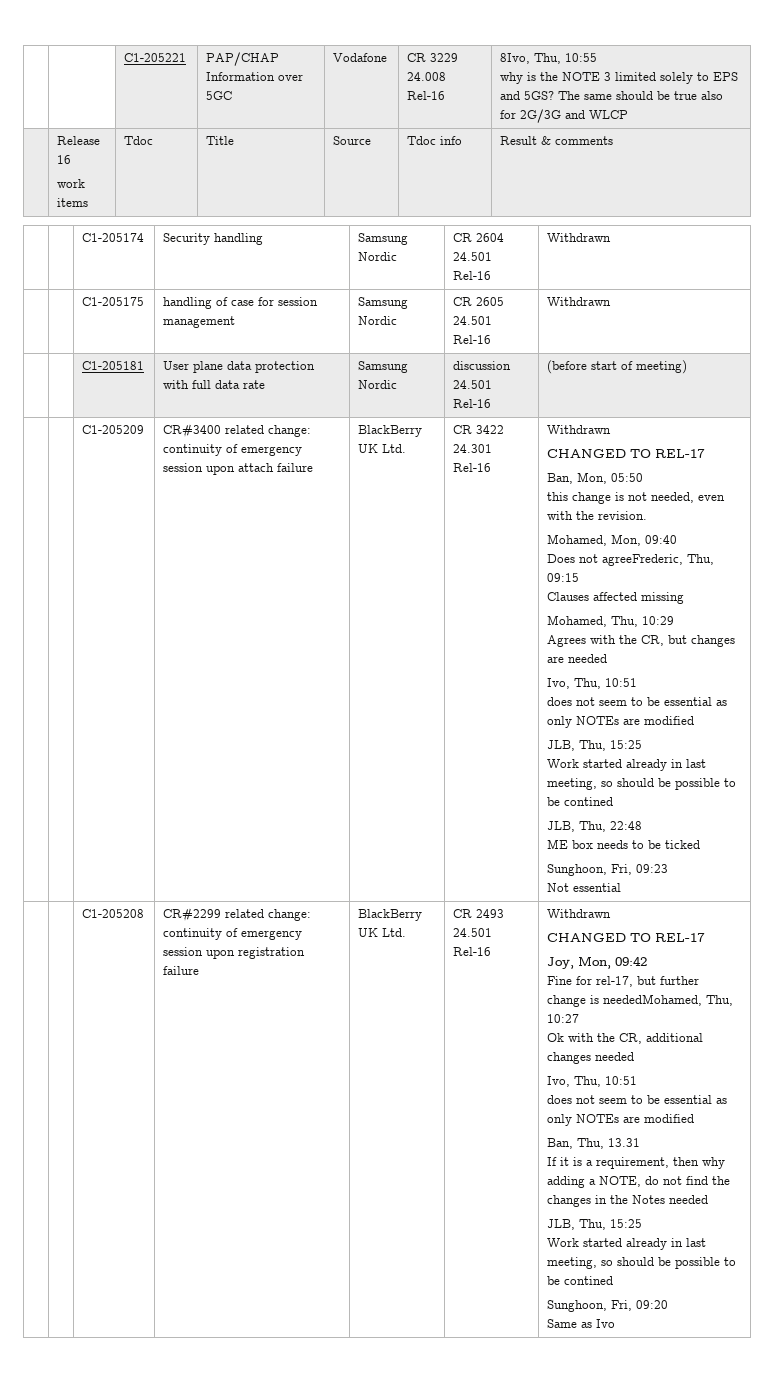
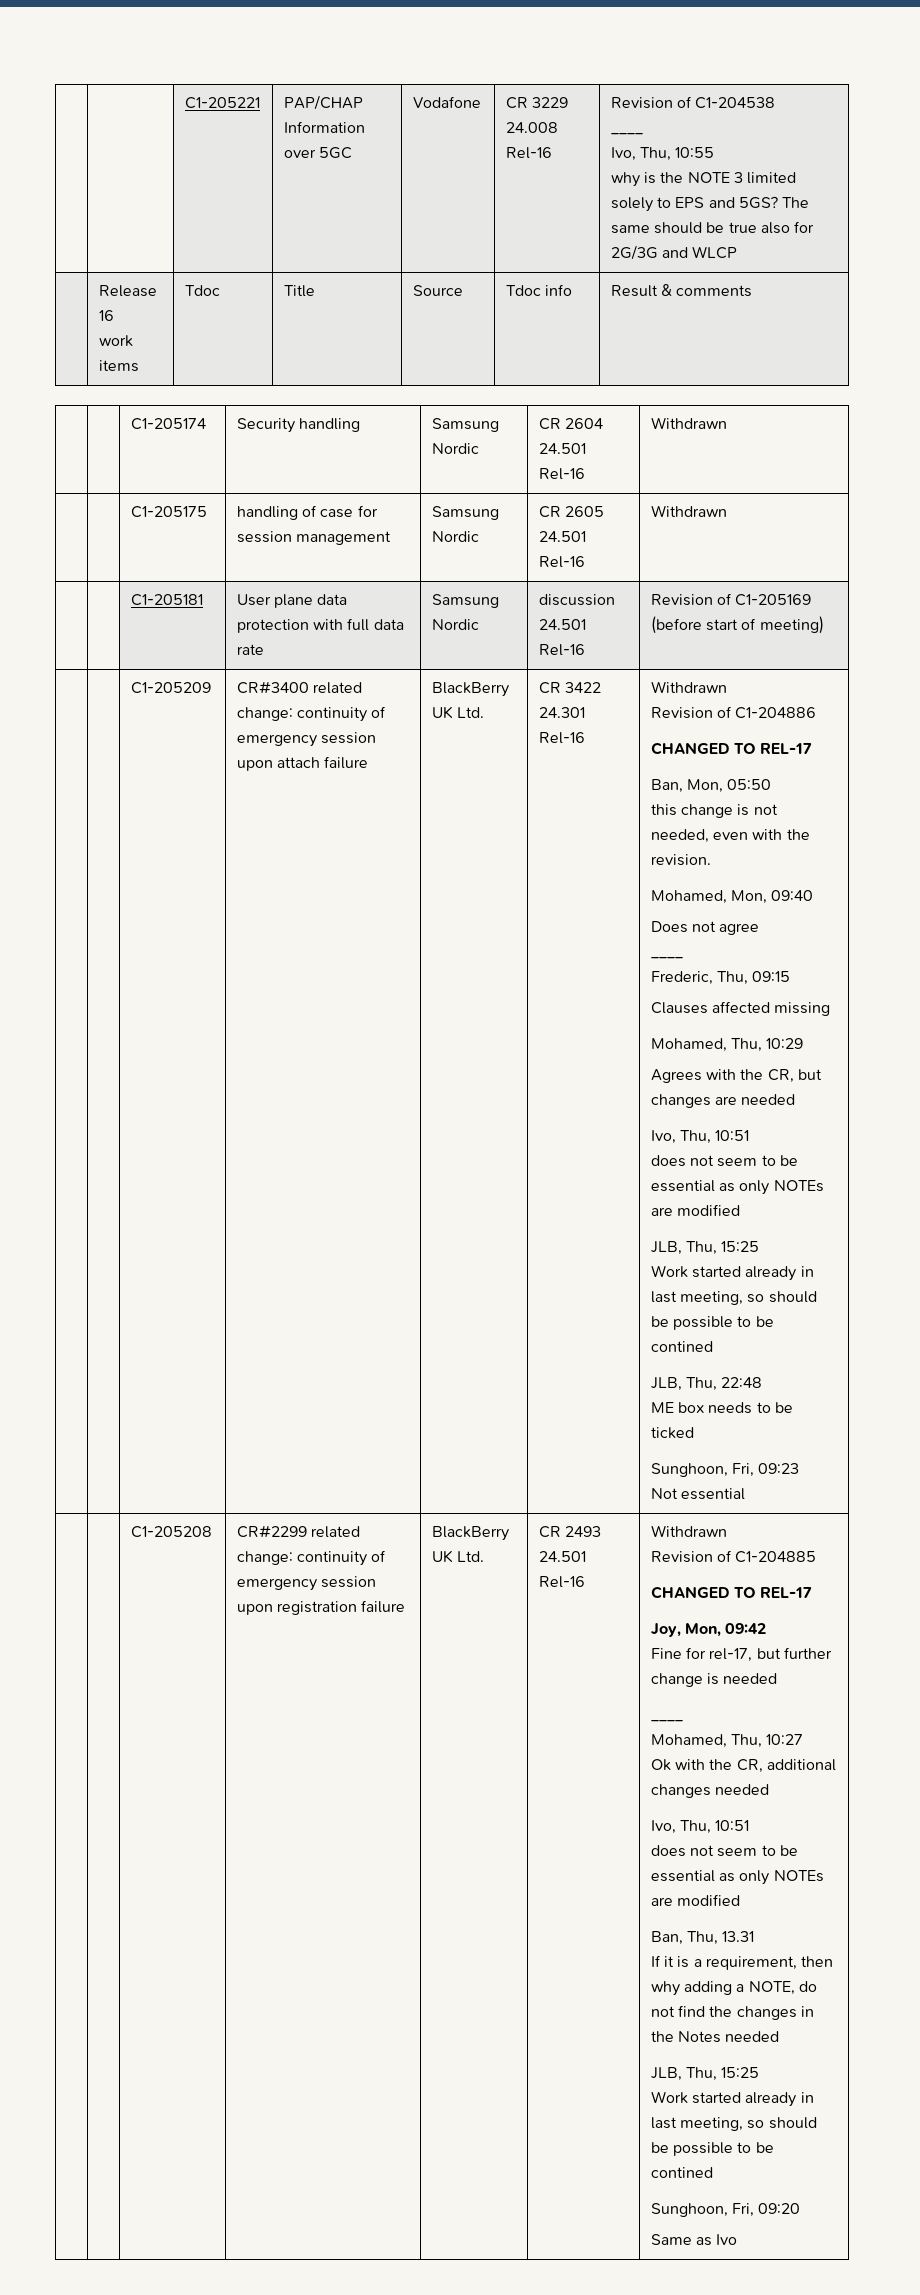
[500,53,531,64] 8Ivo, -> [610,96,776,109] [610,133,643,135] [610,147,636,161] Revision of C1-204538 // ____ // Ivo,
(492, 403) none -> [650,593,812,606] Revision of C1-205169
(612, 429) none -> [650,706,817,719] // Revision of C1-204886
[602,554,684,566] agreeFrederic, -> [719,923,760,935] [650,957,683,959] [650,971,713,985] agree // ____ // Frederic,
(612, 913) none -> [650,1550,817,1563] // Revision of C1-204885
[603,994,703,1006] neededMohamed, -> [723,1673,778,1684] [650,1720,683,1722] [650,1734,727,1748] needed // ____ // Mohamed,

